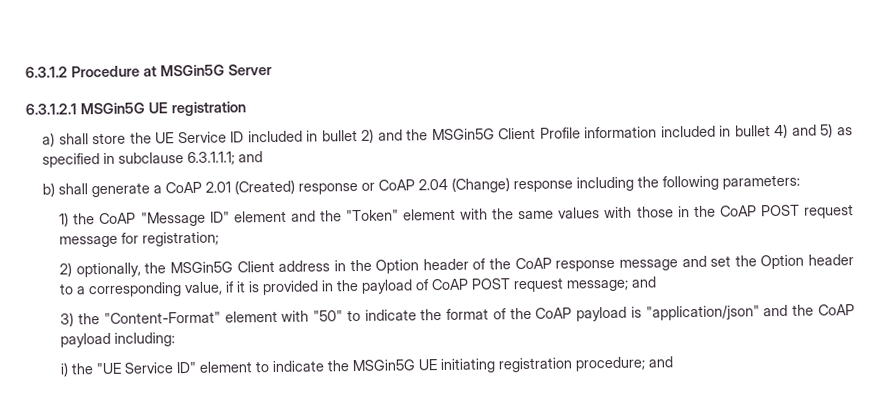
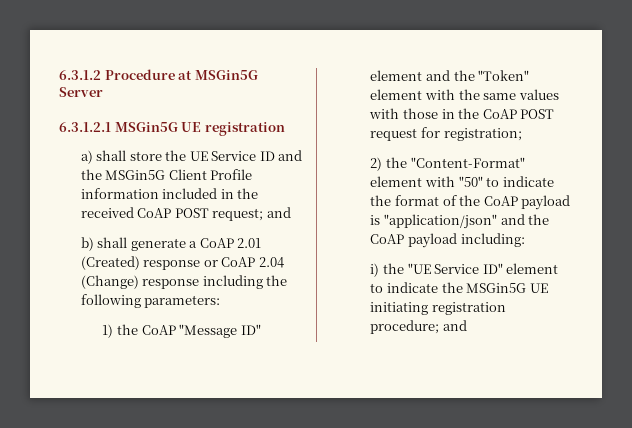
[247,128,375,143] included in bullet 2) -> (275, 156) none
[734,123,853,139] [42,151,236,168] bullet 4) and 5) as specified in subclause 6.3.1.1.1; -> [237,188,259,199] [80,207,264,221] the received CoAP POST request;
[59,235,119,248] message -> (418, 134) none
[75,254,855,278] [59,276,658,298] [60,312,75,327] optionally, the MSGin5G Client address in the Option header of the CoAP response message and set the Option header to a corresponding value, if it is provided in the payload of CoAP POST request message; and // 3) -> (383, 164) none

